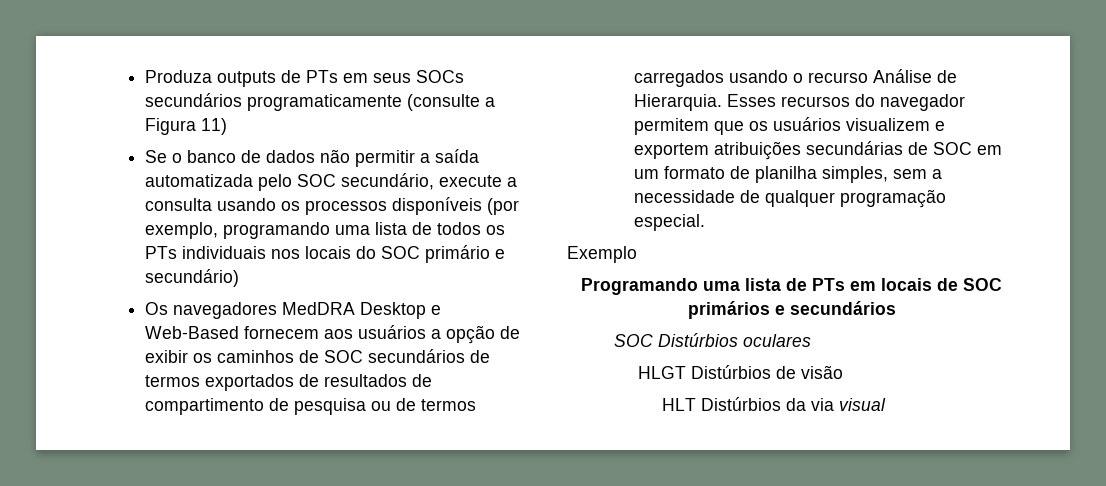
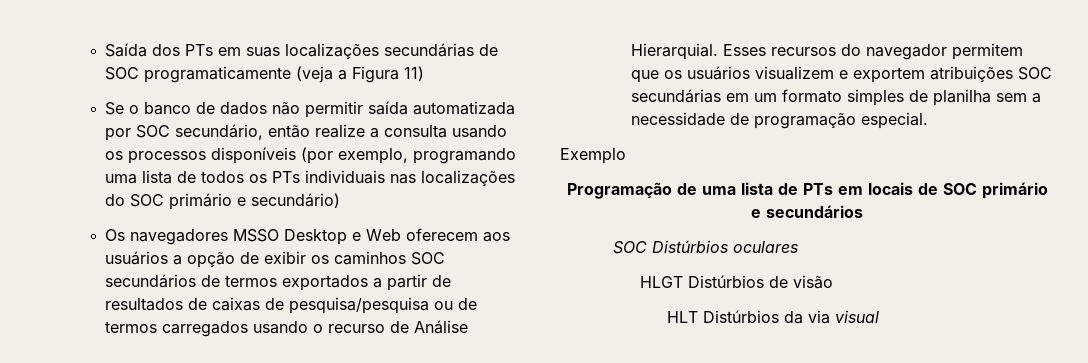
[144,70,464,87] [144,93,480,111] Produza outputs de PTs em seus SOCs secundários programaticamente (consulte -> [105,43,499,59] [105,66,334,83] Saída dos PTs em suas localizações secundárias de SOC programaticamente (veja
[419,153,430,163] a -> (364, 109) none
[257,174,292,191] pelo -> [105,128,132,141] por
[438,175,502,187] execute -> [268,124,366,138] então realize
[270,246,351,259] nos locais -> [390,170,516,186] nas localizações
[281,302,355,315] MedDRA -> [233,229,280,242] MSSO
[144,326,319,339] Web-Based fornecem -> [366,228,479,241] Web oferecem
[298,350,319,363] de -> (407, 258) none
(294, 382) none -> [373,274,428,291] a partir
[144,398,366,415] compartimento de pesquisa -> [212,297,430,314] caixas de pesquisa/pesquisa
[872,69,957,83] [633,94,722,111] Análise de Hierarquia. -> [390,320,469,334] [631,43,719,60] de Análise Hierarquial.
[805,141,972,155] secundárias de SOC -> [1018,67,1053,80] [631,89,722,103] SOC secundárias
(725, 172) none -> [847,89,905,106] simples
[821,166,888,183] simples, -> (992, 97) none
[764,190,835,207] qualquer -> (750, 119) none
[581,278,698,295] Programando -> [566,182,697,199] Programação de
[687,301,770,319] primários -> [981,182,1048,199] primário

